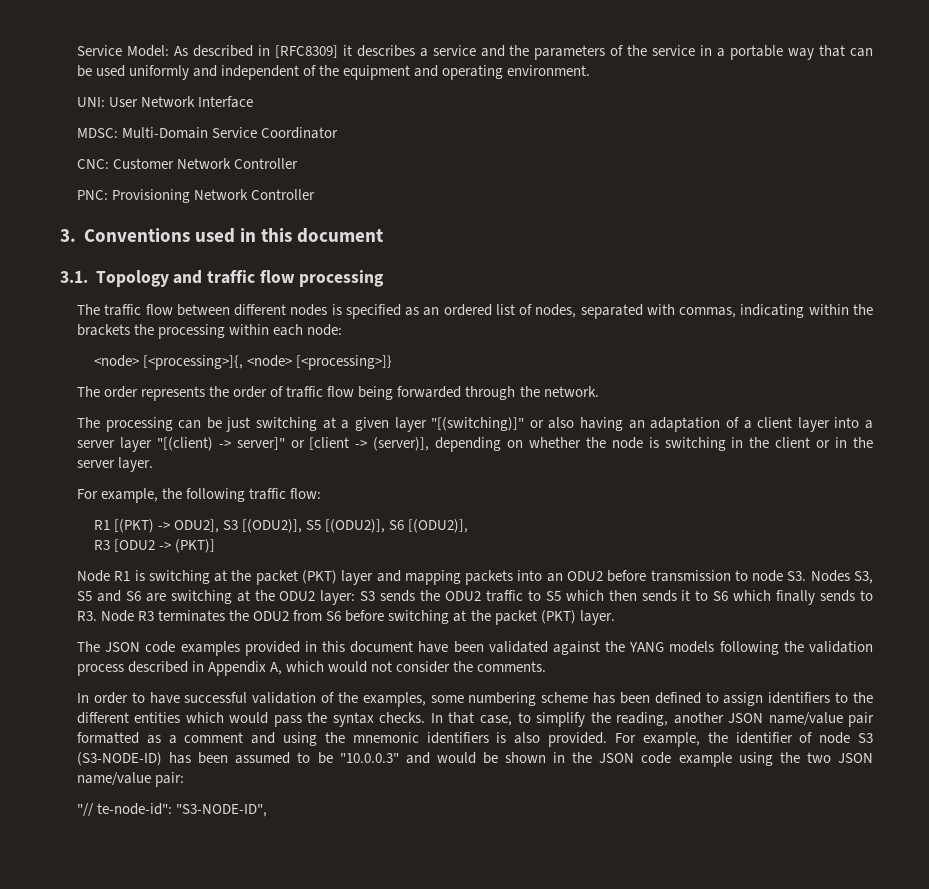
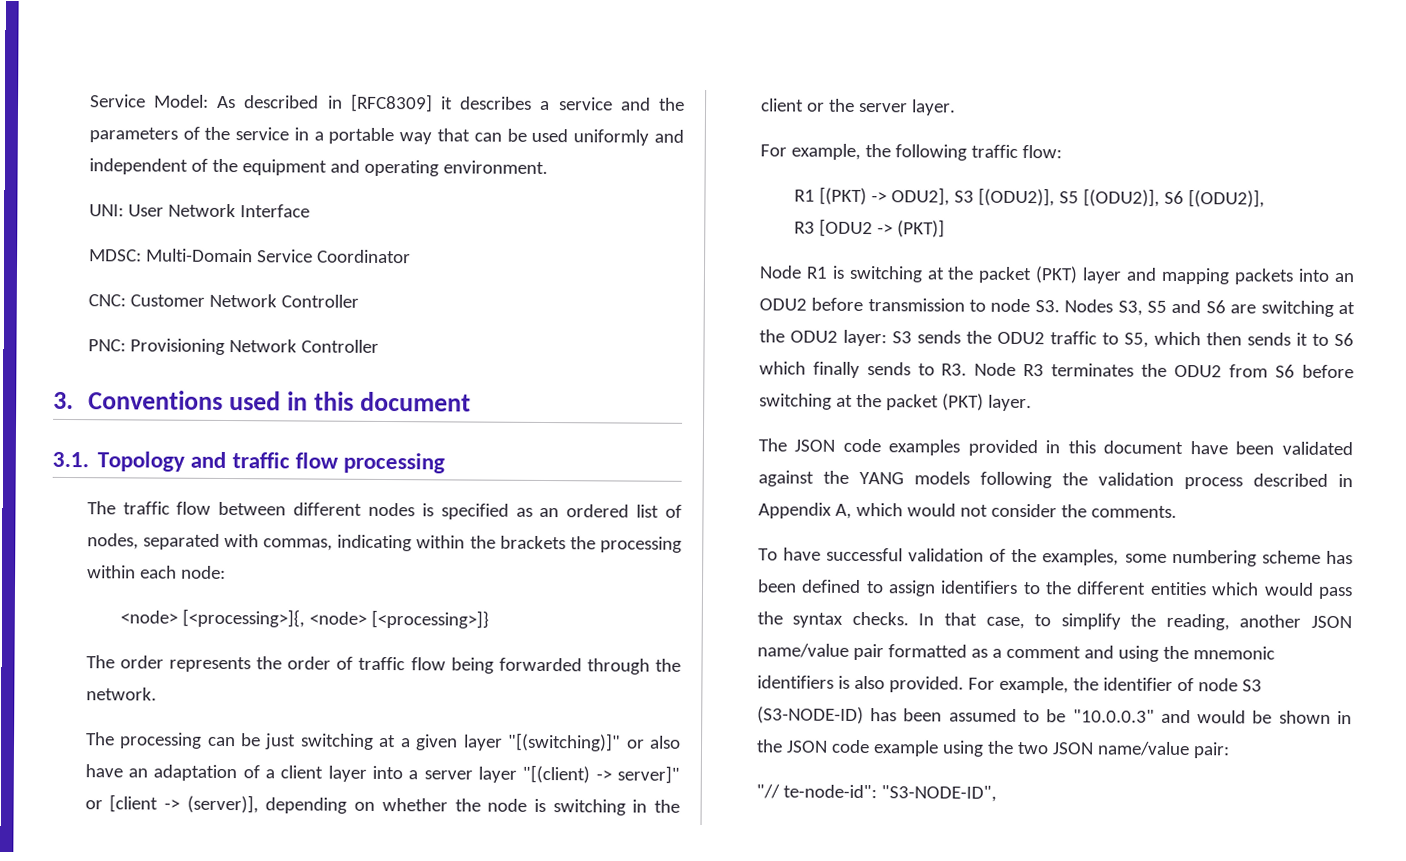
[580,417,624,431] having -> [84,764,123,778] have
[835,437,848,448] in -> (825, 107) none
[545,591,561,601] S5 -> [1123,332,1149,348] S5,
[76,692,145,704] In order to -> [757,548,778,561] To

